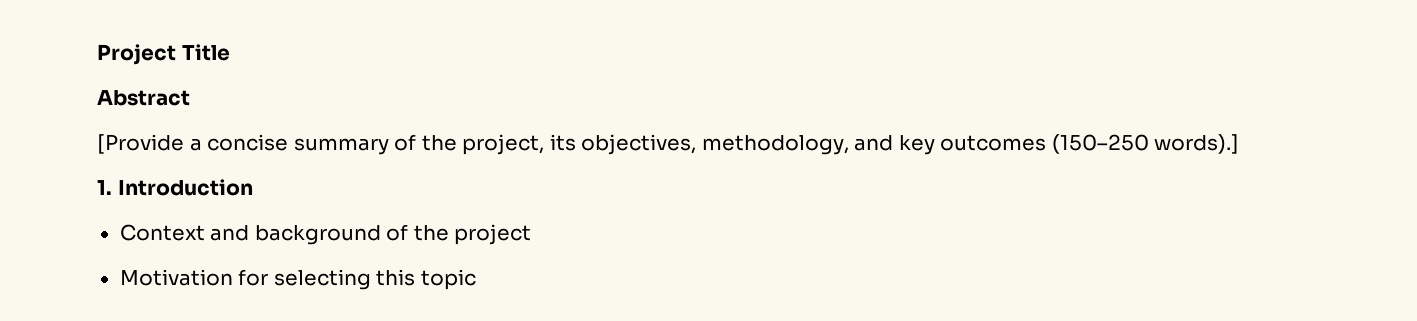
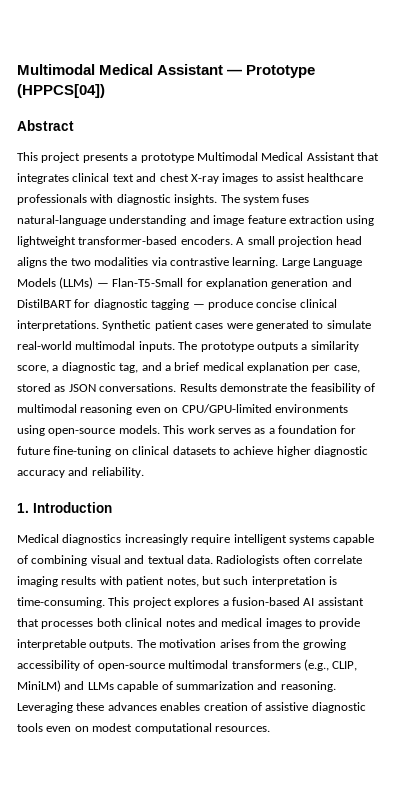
[97,44,230,65] [97,90,190,106] [97,134,1240,155] [97,179,253,196] [119,224,532,245] [119,269,476,290] Project Title // Abstract // [Provide a concise summary of the project, its objectives, methodology, and key outcomes (150–250 words).] // 1. Introduction // Context and background of the project // Motivation for selecting this topic -> [17,64,316,78] [17,84,105,98] [17,120,74,131] [17,152,379,163] [17,173,364,184] [17,194,310,205] [17,215,375,226] [17,236,363,247] [17,257,362,268] [17,277,352,289] [17,299,337,310] [17,320,371,331] [17,341,359,352] [17,362,360,373] [17,383,375,394] [17,404,348,415] [17,425,357,436] [17,446,368,457] [17,467,144,478] [17,502,112,513] [17,534,375,545] [17,555,362,566] [17,576,337,587] [17,597,364,608] [17,618,361,629] [17,639,346,650] [17,659,358,671] [17,680,336,692] [17,702,366,713] [17,723,270,734] Multimodal Medical Assistant — Prototype (HPPCS[04]) // Abstract // This project presents a prototype Multimodal Medical Assistant that integrates clinical text and chest X-ray images to assist healthcare professionals with diagnostic insights. The system fuses natural-language understanding and image feature extraction using lightweight transformer-based encoders. A small projection head aligns the two modalities via contrastive learning. Large Language Models (LLMs) — Flan-T5-Small for explanation generation and DistilBART for diagnostic tagging — produce concise clinical interpretations. Synthetic patient cases were generated to simulate real-world multimodal inputs. The prototype outputs a similarity score, a diagnostic tag, and a brief medical explanation per case, stored as JSON conversations. Results demonstrate the feasibility of multimodal reasoning even on CPU/GPU-limited environments using open-source models. This work serves as a foundation for future fine-tuning on clinical datasets to achieve higher diagnostic accuracy and reliability. // 1. Introduction // Medical diagnostics increasingly require intelligent systems capable of combining visual and textual data. Radiologists often correlate imaging results with patient notes, but such interpretation is time-consuming. This project explores a fusion-based AI assistant that processes both clinical notes and medical images to provide interpretable outputs. The motivation arises from the growing accessibility of open-source multimodal transformers (e.g., CLIP, MiniLM) and LLMs capable of summarization and reasoning. Leveraging these advances enables creation of assistive diagnostic tools even on modest computational resources.

